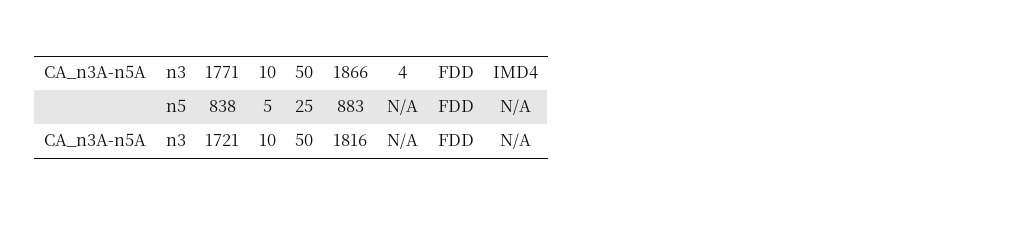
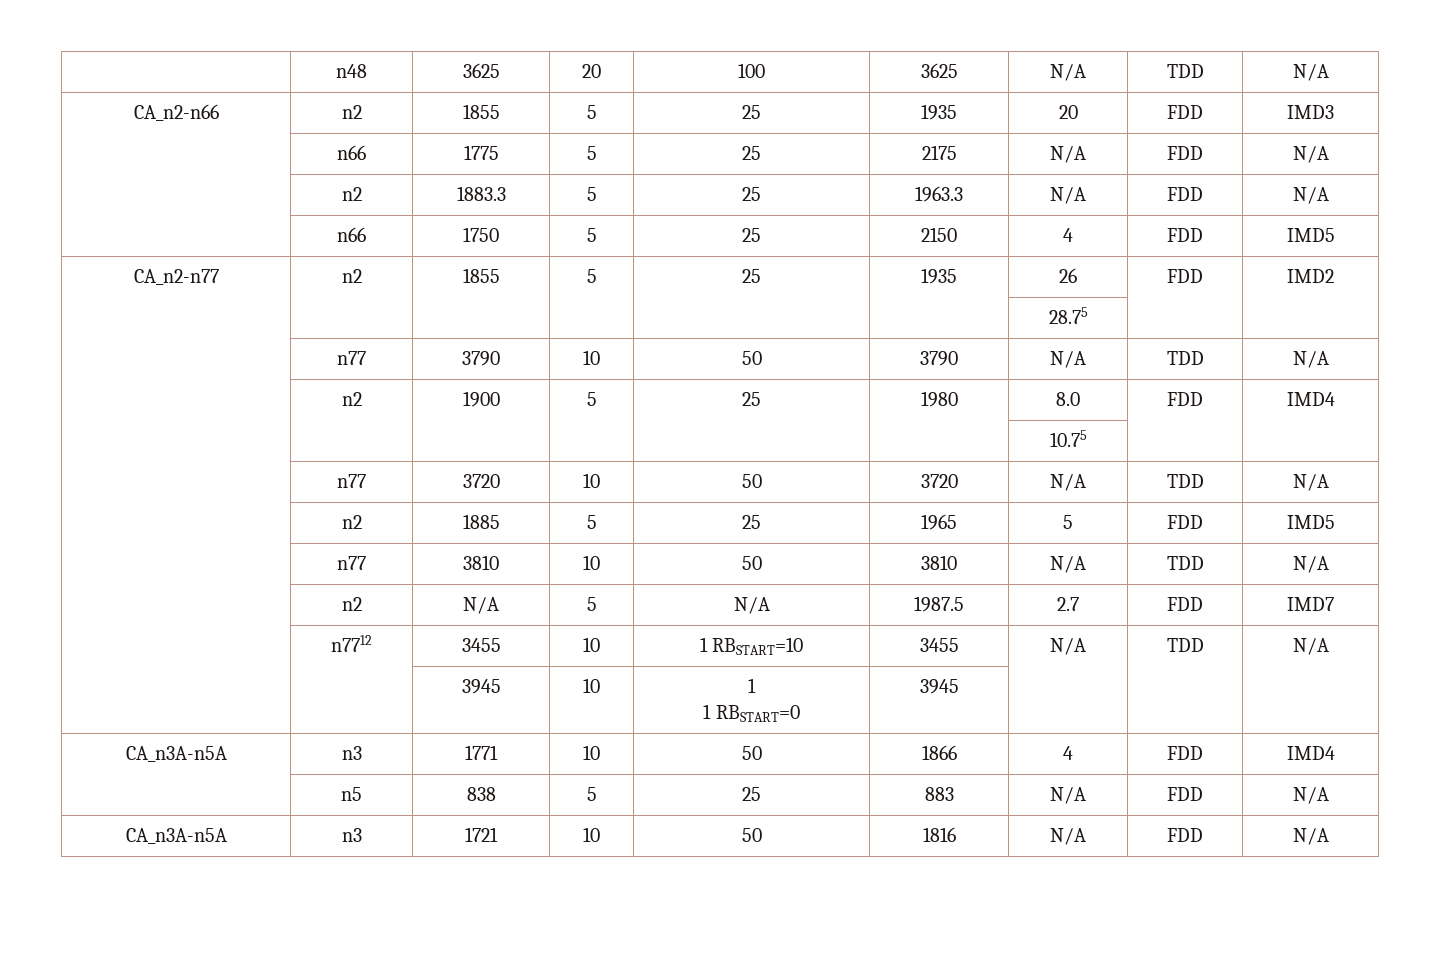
(44, 72) none -> [336,64,367,78] [462,63,500,78] [582,64,601,78] [738,63,765,78] [920,63,958,78] [1050,64,1086,81] [1166,64,1204,78] [1292,64,1329,81] [133,104,219,121] [341,105,362,119] [462,104,500,119] [586,105,597,119] [742,105,761,119] [921,104,957,120] [1058,105,1078,119] [1167,105,1203,119] [1287,105,1334,119] [337,145,366,160] [463,145,499,160] [586,146,597,160] [742,146,761,160] [921,145,957,160] [1050,146,1086,163] [1167,146,1203,160] [1292,146,1329,163] [341,187,362,201] [456,186,506,201] [586,187,597,201] [742,187,761,201] [915,186,963,202] [1050,187,1086,204] [1167,187,1203,201] [1292,187,1329,204] [337,227,366,242] [463,227,499,242] [586,228,597,242] [742,228,761,242] [921,227,957,242] [1063,228,1073,242] [1167,228,1203,242] [1286,228,1335,242] [133,269,219,285] [341,269,362,283] [462,268,500,283] [586,269,597,283] [742,269,761,283] [921,268,957,284] [1059,268,1077,283] [1167,269,1203,283] [1287,269,1334,283] [1048,307,1088,324] [337,351,366,365] [462,351,500,366] [583,350,600,365] [741,351,762,365] [920,351,958,366] [1050,351,1086,368] [1166,351,1204,365] [1292,351,1329,368] [341,392,362,406] [462,391,500,407] [586,392,597,406] [742,392,761,406] [920,391,958,407] [1056,392,1080,406] [1167,392,1203,406] [1286,392,1335,406] [1049,430,1087,447] [337,474,366,488] [462,474,500,488] [583,473,600,488] [741,474,762,488] [920,474,958,488] [1050,474,1086,491] [1166,474,1204,488] [1292,474,1329,491] [341,515,362,529] [462,514,500,529] [586,515,597,529] [742,515,761,529] [921,514,957,530] [1063,515,1073,529] [1167,515,1203,529] [1286,515,1335,529] [337,556,366,570] [463,555,499,570] [583,555,600,570] [741,556,762,570] [921,555,957,570] [1050,556,1086,573] [1166,556,1204,570] [1292,556,1329,573] [341,597,362,611] [463,597,499,614] [586,597,597,611] [733,597,770,614] [914,596,964,612] [1057,597,1079,611] [1167,597,1203,611] [1287,597,1334,611] [331,635,372,652] [461,638,501,652] [583,637,600,652] [699,637,804,655] [919,638,959,652] [1050,638,1086,655] [1166,638,1204,652] [1292,638,1329,655] [461,679,501,694] [583,678,600,693] [748,678,756,693] [703,704,800,722] [919,679,959,694] | n48 | 3625 | 20 | 100 | 3625 | N/A | TDD | N/A // CA_n2-n66 | n2 | 1855 | 5 | 25 | 1935 | 20 | FDD | IMD3 // | n66 | 1775 | 5 | 25 | 2175 | N/A | FDD | N/A // | n2 | 1883.3 | 5 | 25 | 1963.3 | N/A | FDD | N/A // | n66 | 1750 | 5 | 25 | 2150 | 4 | FDD | IMD5 // CA_n2-n77 | n2 | 1855 | 5 | 25 | 1935 | 26 | FDD | IMD2 // | | | | | | 28.75 | | // | n77 | 3790 | 10 | 50 | 3790 | N/A | TDD | N/A // | n2 | 1900 | 5 | 25 | 1980 | 8.0 | FDD | IMD4 // | | | | | | 10.75 | | // | n77 | 3720 | 10 | 50 | 3720 | N/A | TDD | N/A // | n2 | 1885 | 5 | 25 | 1965 | 5 | FDD | IMD5 // | n77 | 3810 | 10 | 50 | 3810 | N/A | TDD | N/A // | n2 | N/A | 5 | N/A | 1987.5 | 2.7 | FDD | IMD7 // | n7712 | 3455 | 10 | 1 RBSTART=10 | 3455 | N/A | TDD | N/A // | | 3945 | 10 | 1 // 1 RBSTART=0 | 3945 | | | //

